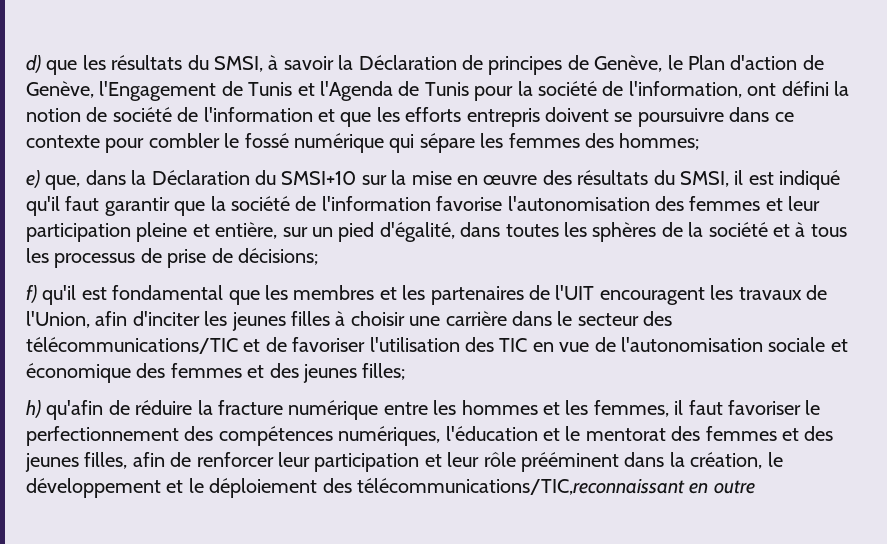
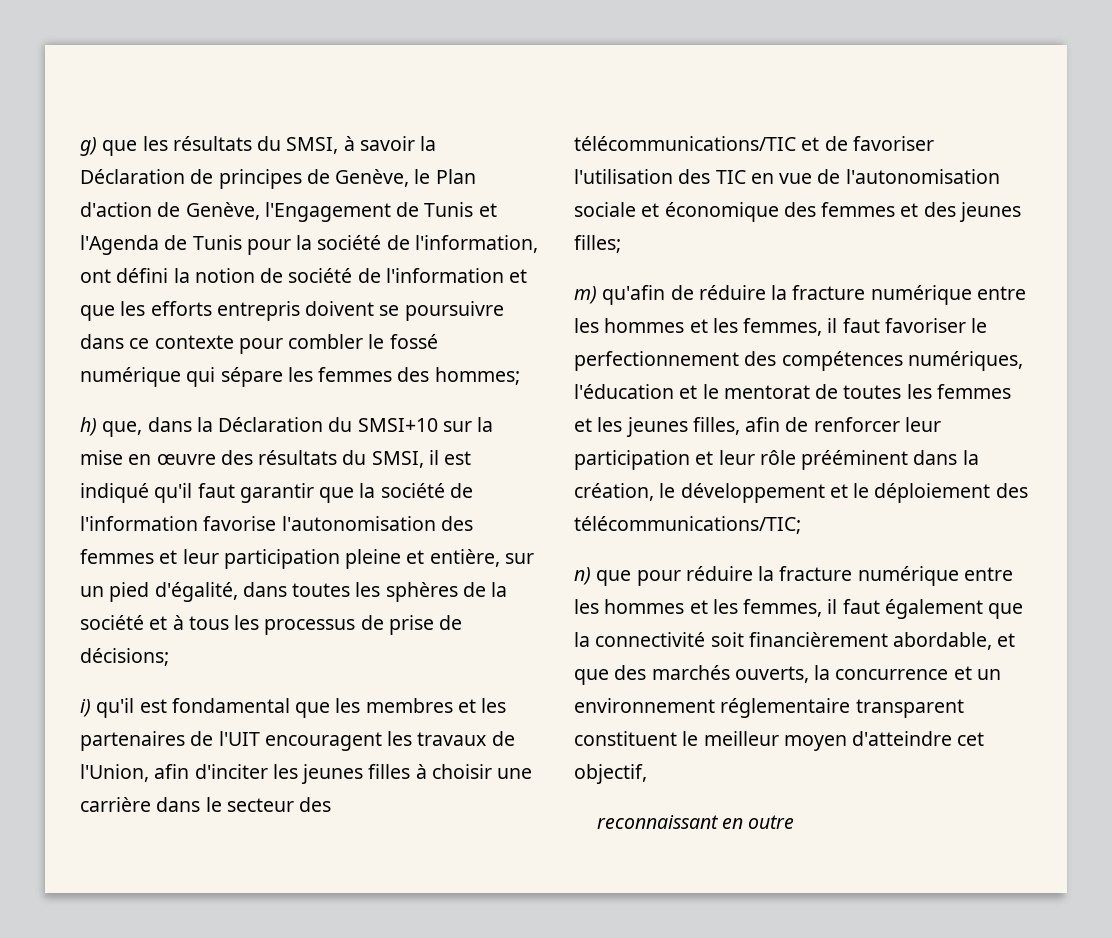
[26,55,41,73] d) -> [80,137,97,156] g)
[26,170,40,188] e) -> [80,417,97,436] h)
[26,285,37,303] f) -> [80,699,91,717] i)
[26,400,41,418] h) -> [574,286,597,304] m)
[671,426,834,441] des femmes et des -> [815,384,1011,399] [574,417,623,432] de toutes les femmes et les
[357,478,685,495] télécommunications/TIC,reconnaissant -> [574,516,801,534] [574,566,1013,586] [574,599,1024,619] [574,632,1016,650] [574,665,1001,685] [574,698,964,718] [574,731,985,751] [574,764,647,784] [596,815,719,829] télécommunications/TIC; // n) que pour réduire la fracture numérique entre les hommes et les femmes, il faut également que la connectivité soit financièrement abordable, et que des marchés ouverts, la concurrence et un environnement réglementaire transparent constituent le meilleur moyen d'atteindre cet objectif, // reconnaissant

